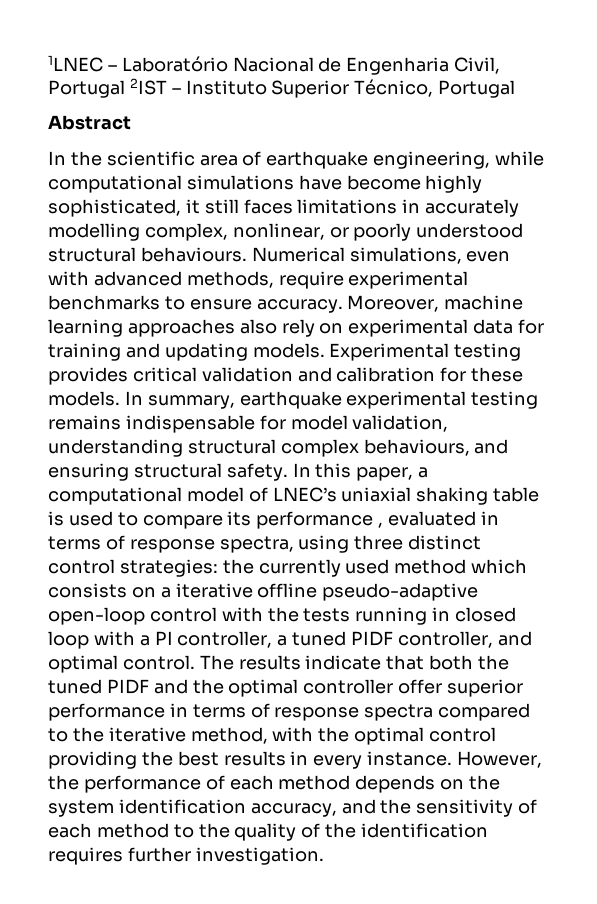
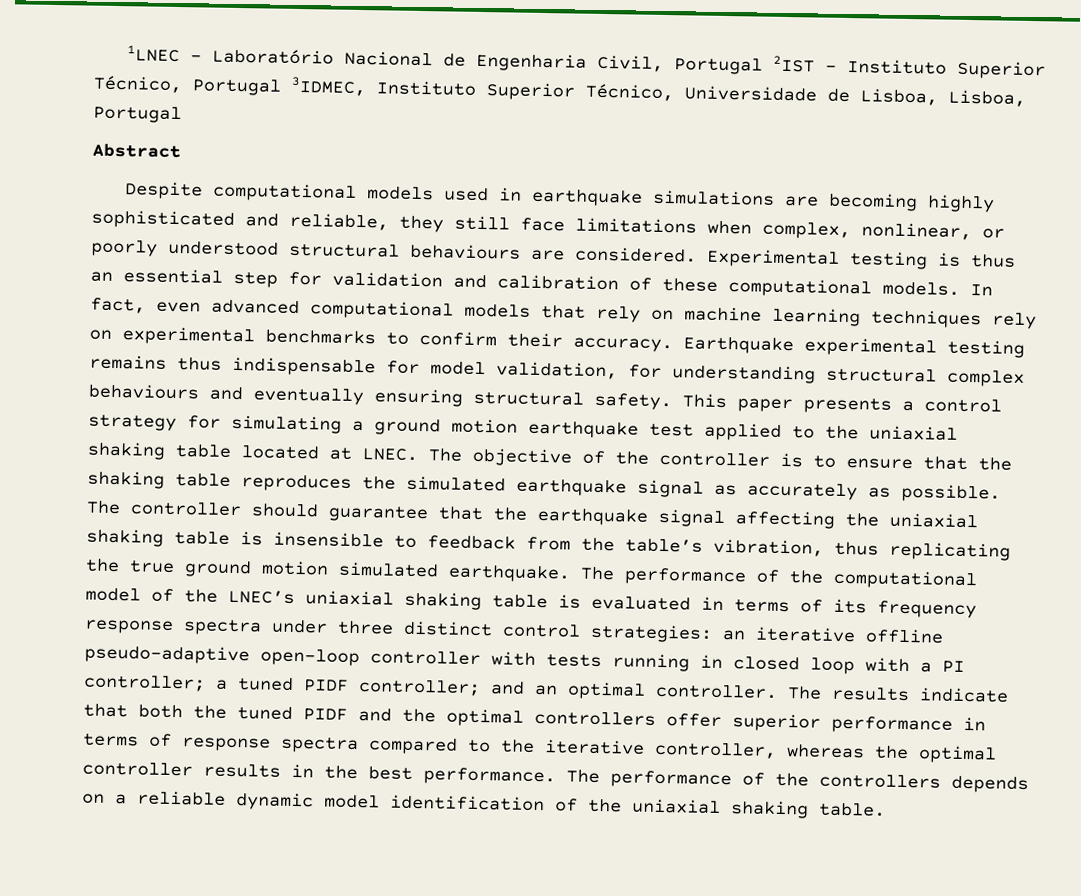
[48,115,131,130] [48,151,545,169] [48,175,483,193] [48,199,520,217] [48,223,140,241] // Abstract // In the scientific area of earthquake engineering, while computational simulations have become highly sophisticated, it still faces limitations in accurately modelling -> [291,76,1026,107] [93,105,182,124] [92,143,181,159] [125,181,996,213] [91,209,752,235] 3IDMEC, Instituto Superior Técnico, Universidade de Lisboa, Lisboa, Portugal // Abstract // Despite computational models used in earthquake simulations are becoming highly sophisticated and reliable, they still face limitations when
[140,247,511,264] [48,271,469,289] [48,295,524,313] [48,319,545,337] [48,343,522,361] [48,367,524,385] [48,391,342,409] behaviours. Numerical simulations, even with advanced methods, require experimental benchmarks to ensure accuracy. Moreover, machine learning approaches also rely on experimental data for training and updating models. Experimental testing provides critical validation and calibration for these models. In summary, earthquake -> [410,243,1016,270] [90,268,993,298] [90,297,1037,330] [89,326,794,355] behaviours are considered. Experimental testing is thus an essential step for validation and calibration of these computational models. In fact, even advanced computational models that rely on machine learning techniques rely on experimental benchmarks to confirm their accuracy. Earthquake
(121, 422) none -> [177,357,222,371] thus
(449, 423) none -> [628,364,662,378] for
[363,439,509,456] [48,463,429,481] behaviours, and ensuring structural safety. In this paper, a -> [88,383,1002,414] [88,414,958,441] [87,441,1012,471] [87,470,1001,503] [86,500,978,529] [86,528,1011,561] [85,558,824,586] behaviours and eventually ensuring structural safety. This paper presents a control strategy for simulating a ground motion earthquake test applied to the uniaxial shaking table located at LNEC. The objective of the controller is to ensure that the shaking table reproduces the simulated earthquake signal as accurately as possible. The controller should guarantee that the earthquake signal affecting the uniaxial shaking table is insensible to feedback from the table’s vibration, thus replicating the true ground motion simulated earthquake. The performance of the
(268, 494) none -> [184,589,218,603] the
[68,511,499,529] [48,535,482,553] [48,559,528,577] [48,583,171,598] used to compare its performance , evaluated in terms of response spectra, using three distinct control strategies: the currently used method which consists on a -> [591,595,977,619] [84,619,746,643] evaluated in terms of its frequency response spectra under three distinct control strategies: an
[149,607,299,622] control with the -> [370,650,536,666] controller with
[177,631,273,648] controller, -> [83,674,206,692] controller;
[397,631,532,648] [48,655,195,673] controller, and optimal control. -> [358,679,778,700] controller; and an optimal controller.
[303,679,394,694] controller -> [534,710,656,726] controllers
[190,727,497,745] [48,751,543,769] [48,775,501,793] [48,799,538,817] [48,823,489,841] [48,847,324,865] method, with the optimal control providing the best results in every instance. However, the performance of each method depends on the system identification accuracy, and the sensitivity of each method to the quality of the identification requires further investigation. -> [654,741,997,764] [82,761,1029,794] [82,790,886,819] controller, whereas the optimal controller results in the best performance. The performance of the controllers depends on a reliable dynamic model identification of the uniaxial shaking table.

